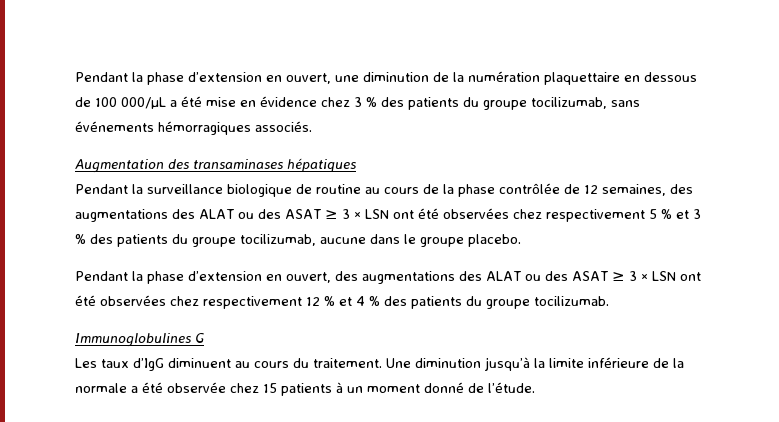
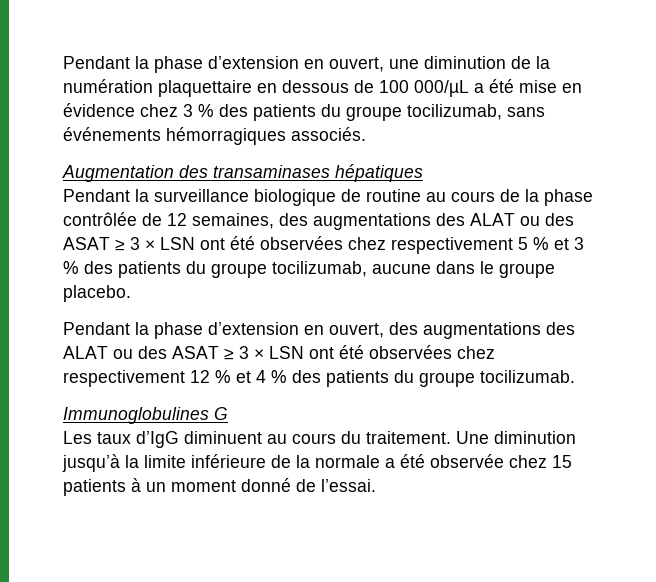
[488,382,535,393] l’étude. -> [321,479,376,492] l’essai.

